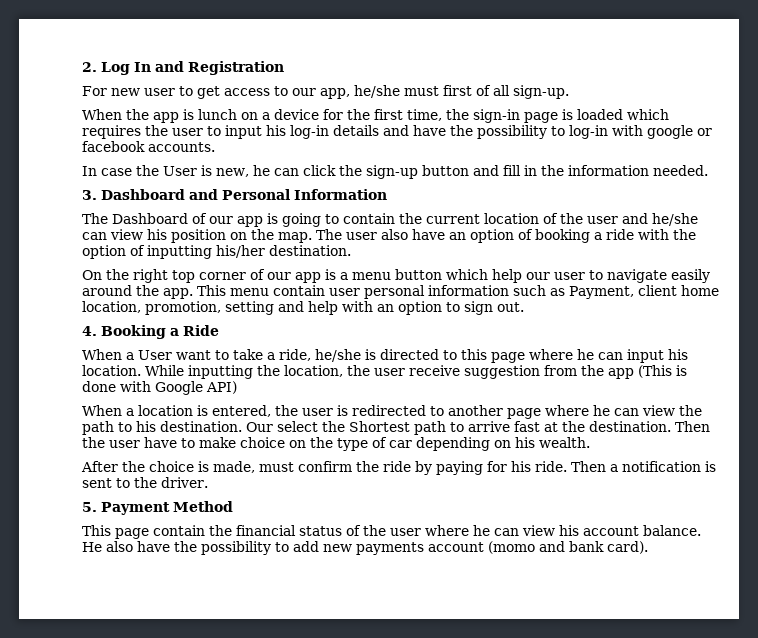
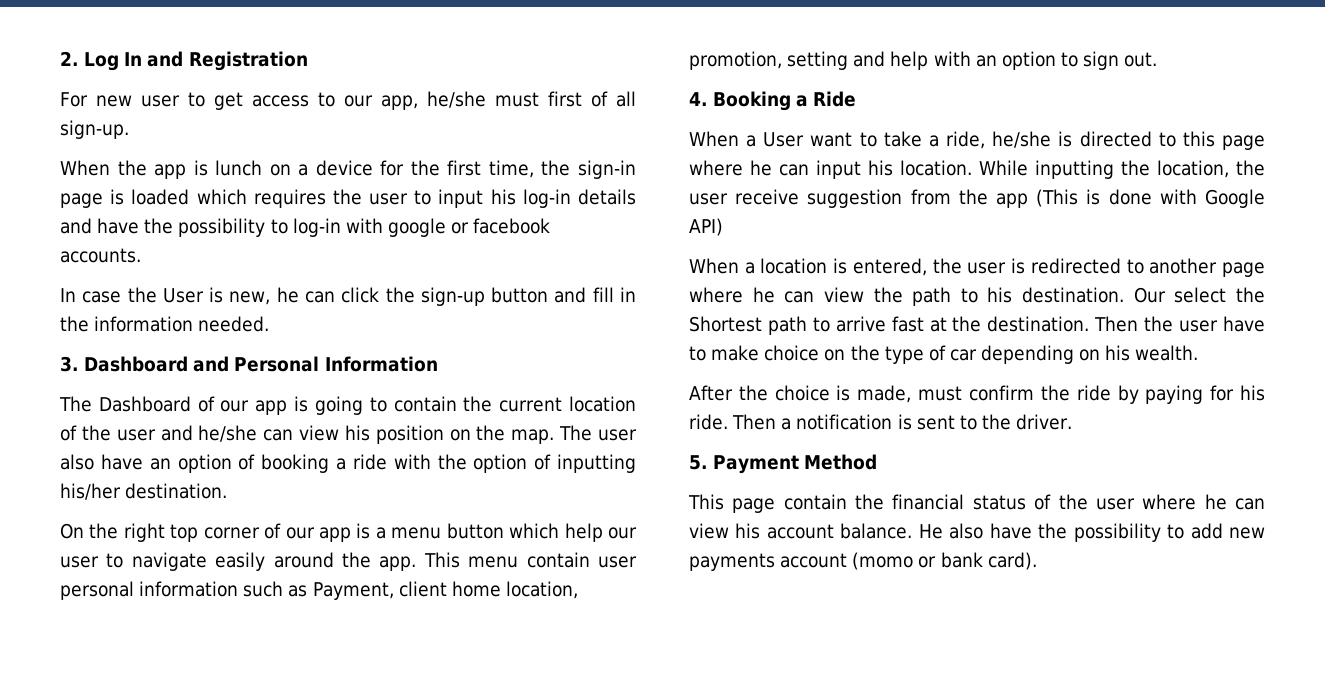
[539,541,565,552] and -> [918,556,937,568] or

